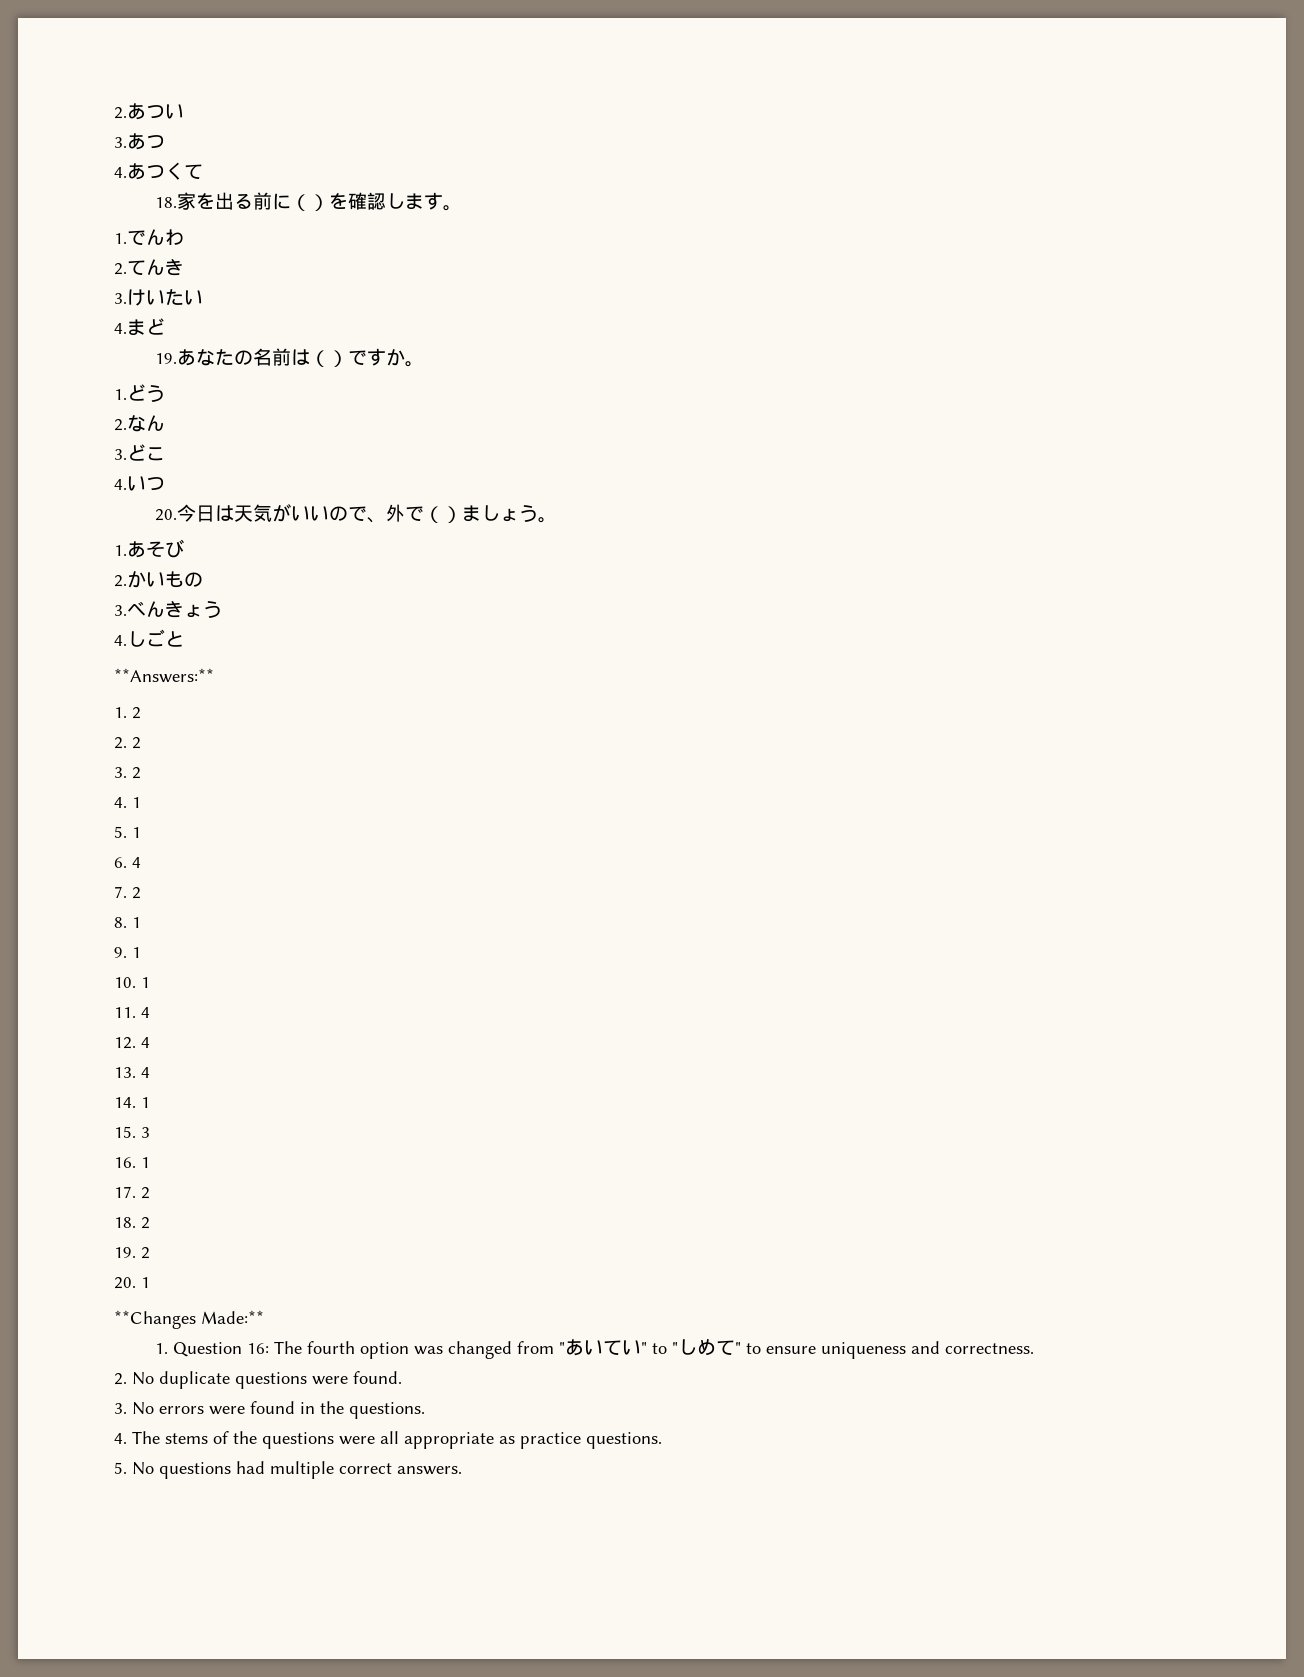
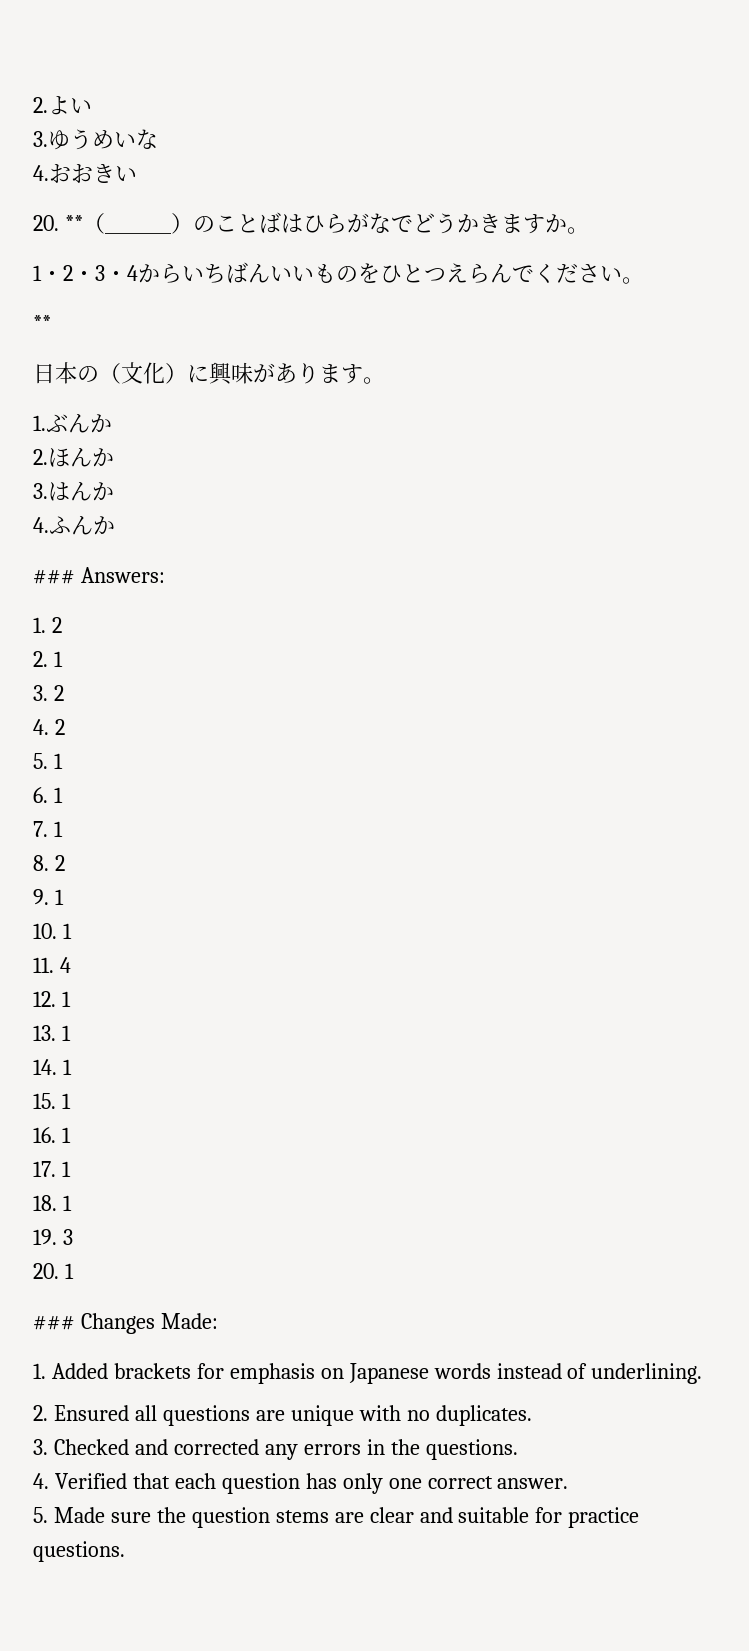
[114,103,165,120] 2.あつ -> [33,96,70,115] 2.よ
[127,133,165,150] [114,162,203,180] [155,192,406,211] あつ // 4.あつくて // 18.家を出る前に（）を確認し -> [48,129,158,150] [33,164,137,183] [33,212,589,234] [33,262,644,284] [33,315,51,331] [33,362,319,385] ゆうめいな // 4.おおきい // 20. **（＿＿＿）のことばはひらがなでどうかきますか。 // 1・2・3・4からいちばんいいものをひとつえらんでください。 // ** // 日本の（文化）に興味があり
[127,229,184,245] [114,258,184,276] [114,289,203,306] [114,318,165,336] [155,348,425,367] [114,384,165,402] [114,415,165,432] [114,444,165,461] [114,476,165,491] [155,504,558,523] [114,539,184,558] [114,571,203,588] [114,600,222,618] [114,629,184,647] [114,668,214,683] でんわ // 2.てんき // 3.けいたい // 4.まど // 19.あなたの名前は（）ですか。 // 1.どう // 2.なん // 3.どこ // 4.いつ // 20.今日は天気がいいので、外で（）ましょう。 // 1.あそび // 2.かいもの // 3.べんきょう // 4.しごと // **Answers:** -> [46,413,112,433] [33,447,114,467] [33,481,114,501] [33,515,115,535] [33,567,165,584] ぶんか // 2.ほんか // 3.はんか // 4.ふんか // ### Answers:
[132,737,141,749] 2 -> [53,651,63,667] 1
[132,797,141,808] 1 -> [54,719,65,735] 2
[132,857,141,868] 4 -> [53,787,63,803] 1
[132,887,141,899] 2 -> [53,821,63,837] 1
[132,917,141,928] 1 -> [54,855,65,871] 2
[141,1037,150,1048] 4 -> [61,991,71,1007] 1
[141,1067,150,1078] 4 -> [61,1025,71,1041] 1
[141,1127,150,1138] 3 -> [61,1093,71,1109] 1
[141,1187,150,1199] [114,1217,150,1229] [114,1247,150,1259] 2 // 18. 2 // 19. 2 -> [61,1161,71,1177] [33,1195,72,1211] [33,1229,73,1245] 1 // 18. 1 // 19. 3
[114,1310,264,1329] [155,1339,1035,1359] [114,1371,402,1389] [114,1401,425,1419] [114,1431,662,1449] [114,1461,462,1479] **Changes Made:** // 1. Question 16: The fourth option was changed from "あいてい" to "しめて" to ensure uniqueness and correctness. // 2. No duplicate questions were found. // 3. No errors were found in the questions. // 4. The stems of the questions were all appropriate as practice questions. // 5. No questions had multiple correct answers. -> [33,1313,218,1334] [33,1363,703,1384] [33,1405,532,1426] [33,1439,518,1460] [33,1473,569,1494] [33,1507,640,1528] [33,1541,125,1562] ### Changes Made: // 1. Added brackets for emphasis on Japanese words instead of underlining. // 2. Ensured all questions are unique with no duplicates. // 3. Checked and corrected any errors in the questions. // 4. Verified that each question has only one correct answer. // 5. Made sure the question stems are clear and suitable for practice questions.

